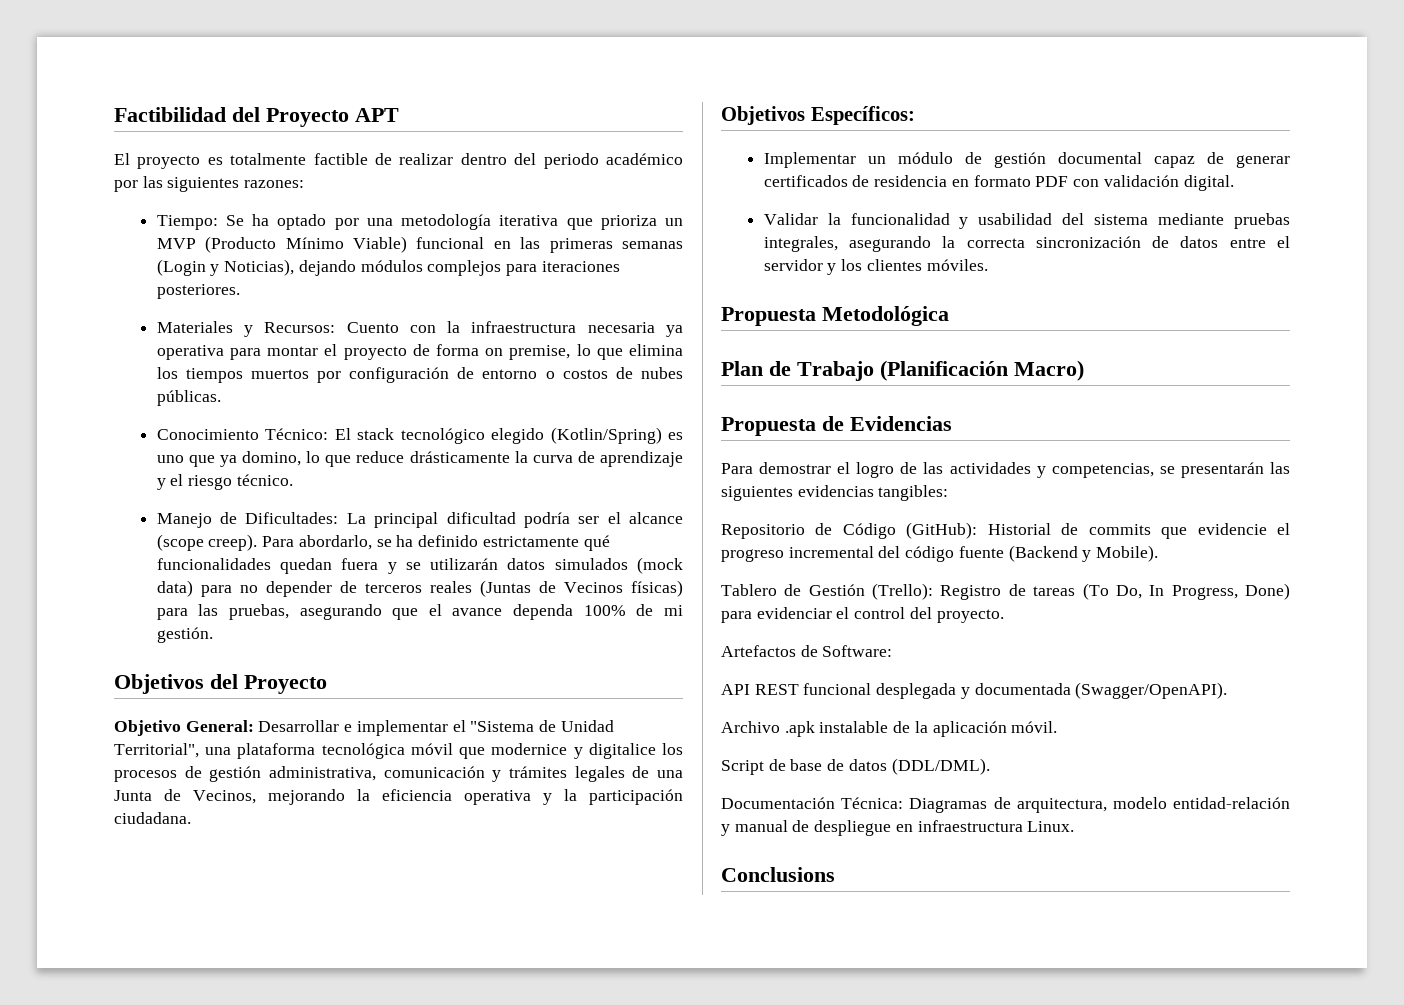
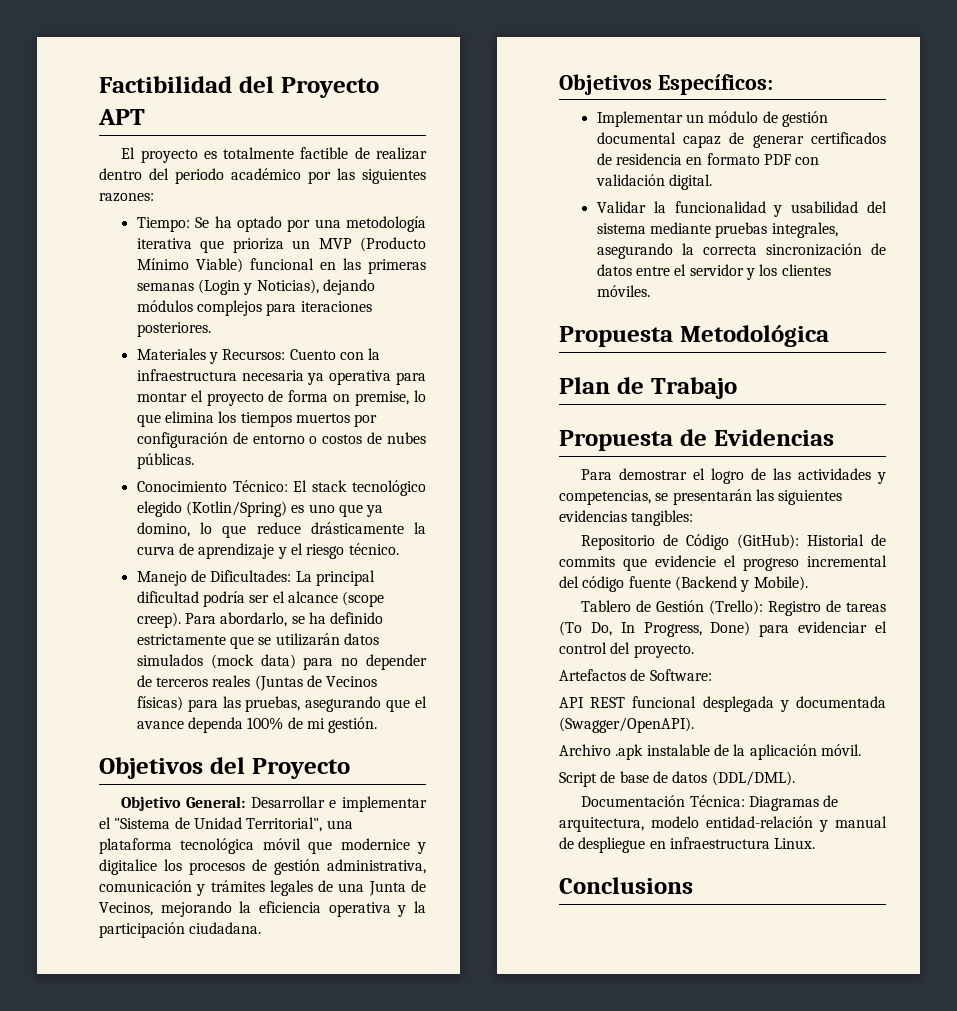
[583,535,610,551] [156,558,397,574] qué funcionalidades quedan fuera y -> [230,636,255,649] que
[880,360,1084,381] (Planificación Macro) -> (737, 388) none

